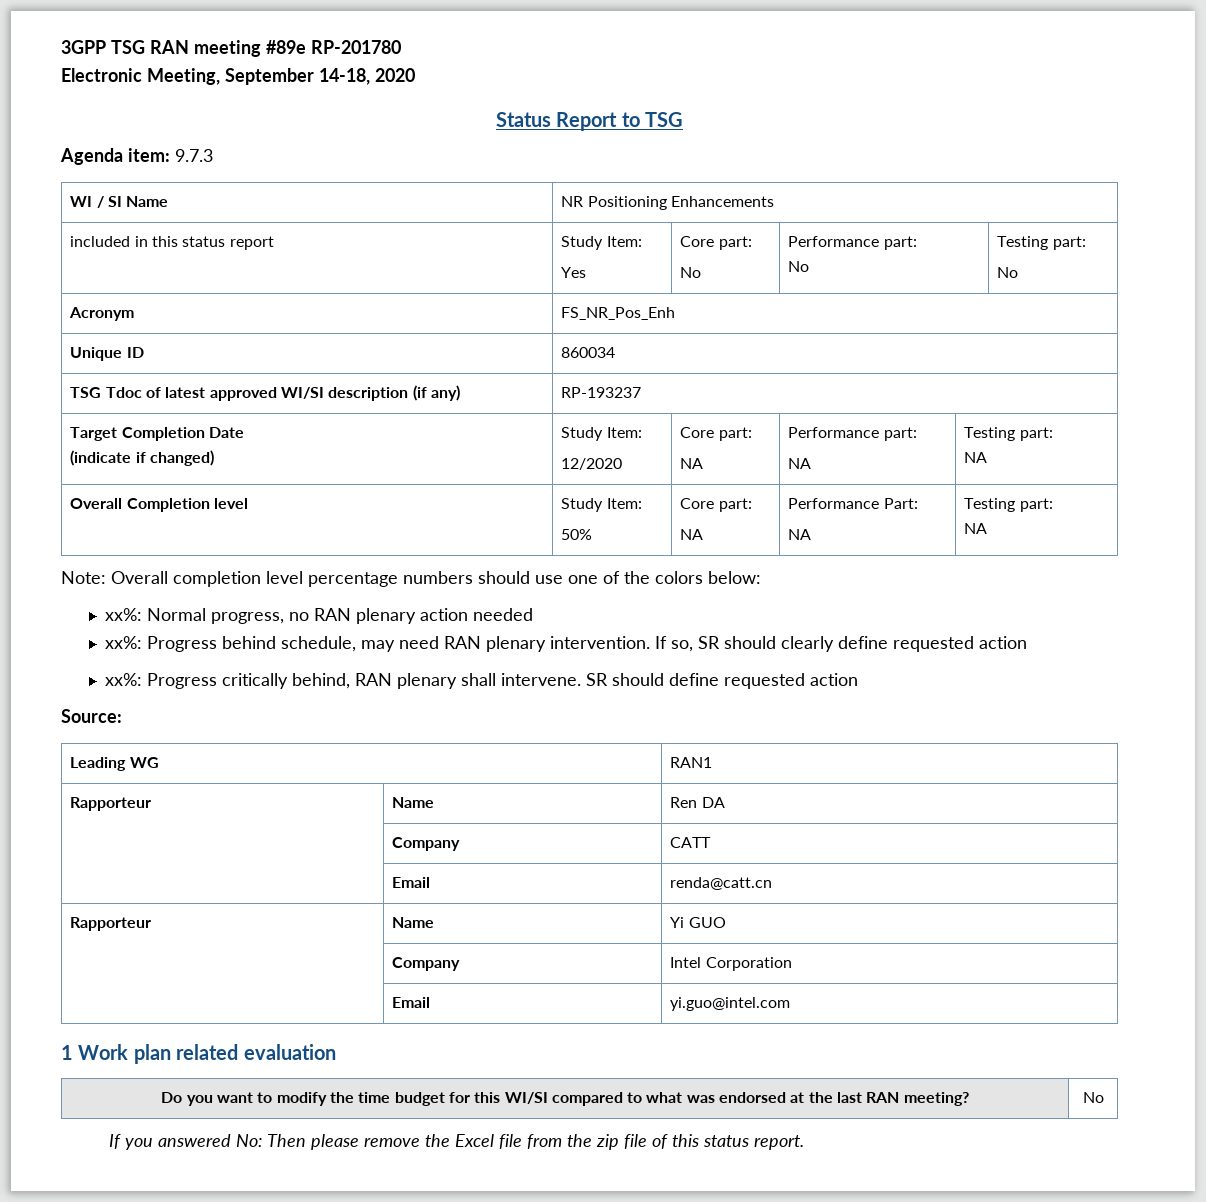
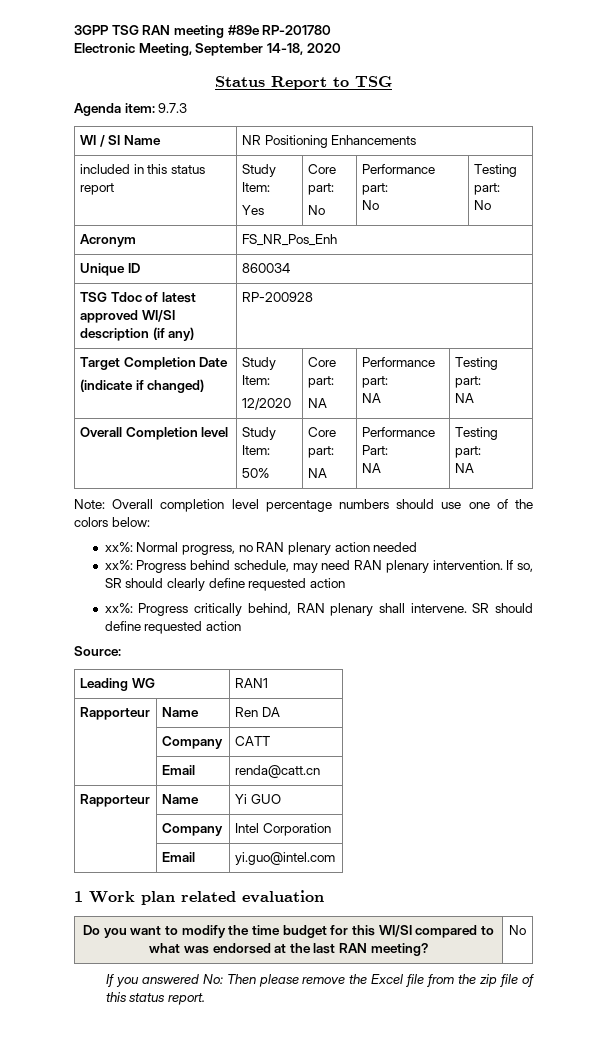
[561,387,642,398] RP-193237 -> [241,292,313,302] RP-200928

